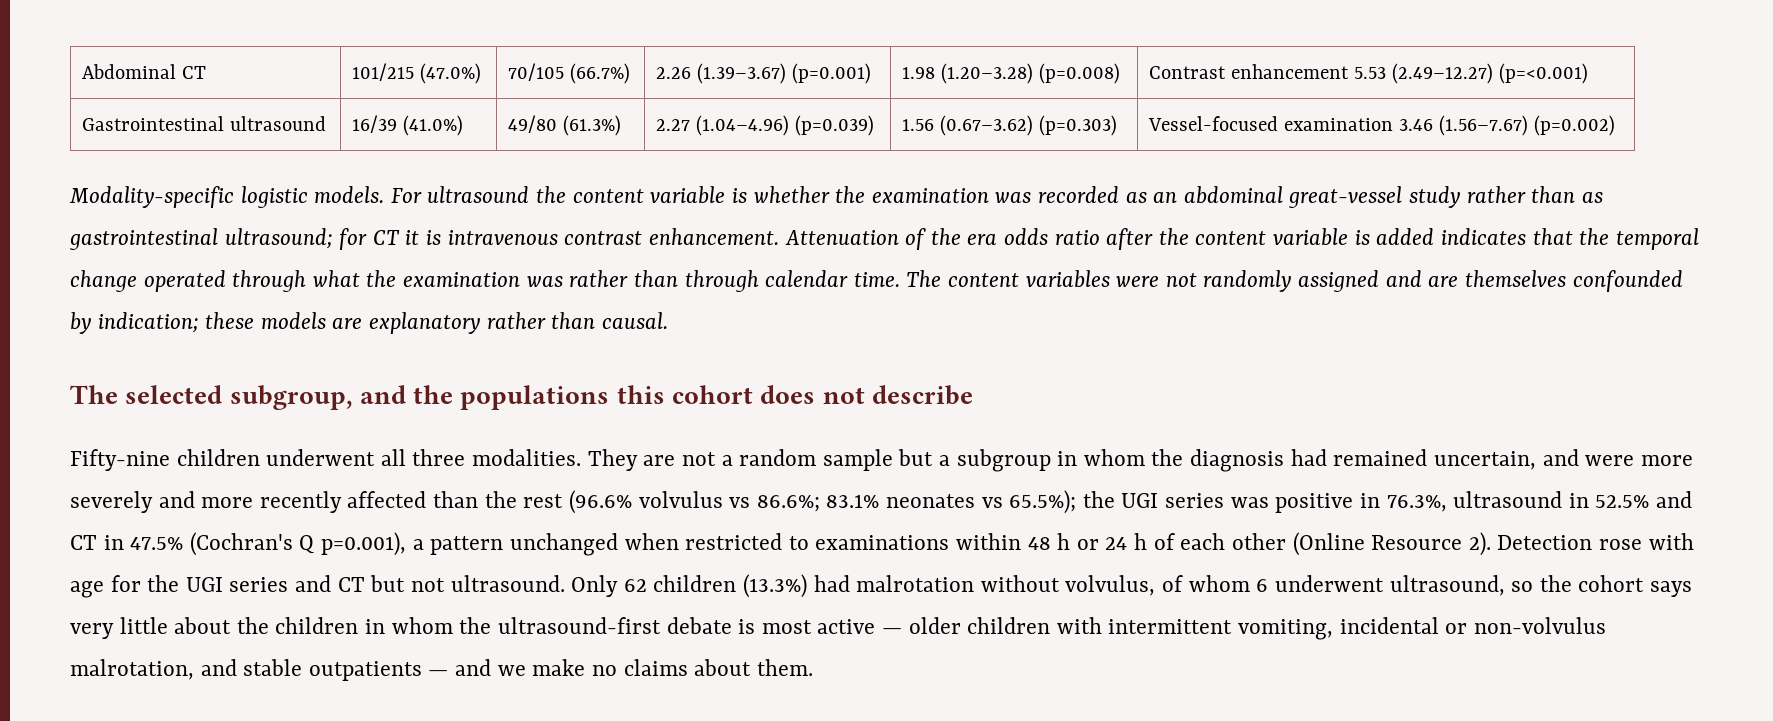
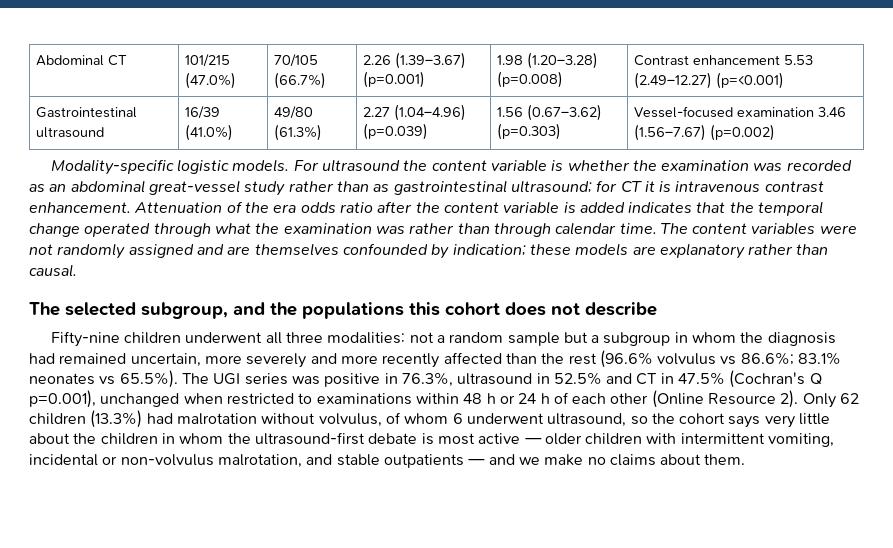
[472,449,676,471] modalities. They are -> [327,332,406,344] modalities:
[1542,449,1635,466] and were -> (201, 360) none
[1009,490,1115,514] 65.5%); the -> [119,370,209,388] 65.5%). The
[412,536,504,555] a pattern -> (96, 399) none
[1497,533,1694,550] [70,575,565,598] Detection rose with age for the UGI series and CT but not ultrasound. -> (799, 399) none

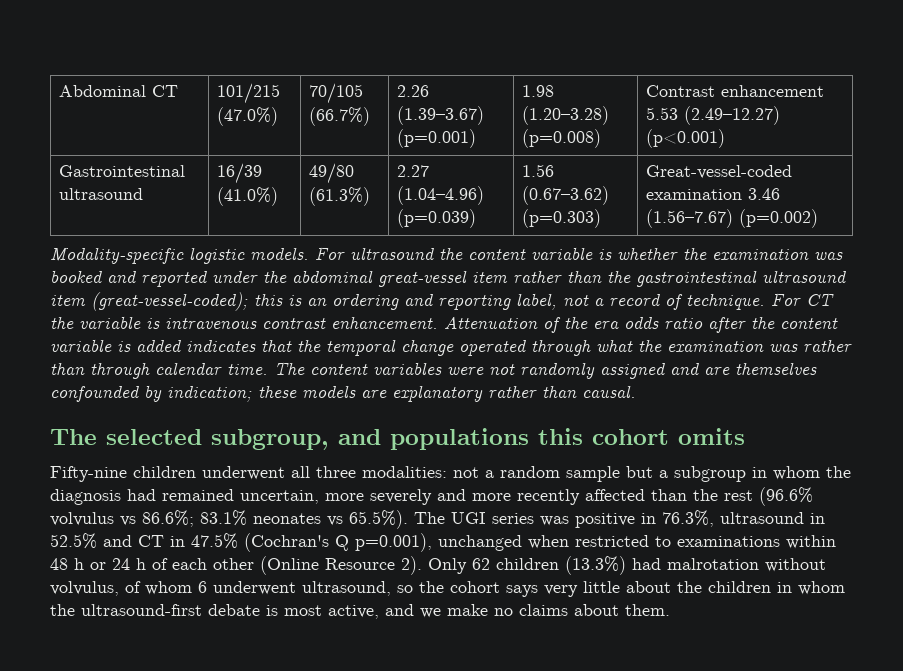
[715,72,784,89] (p=<0.001) -> [645,129,725,148] (p<0.001)
[633,106,733,118] Vessel-focused -> [645,165,792,179] Great-vessel-coded
[786,160,852,171] [29,184,67,192] recorded as an -> [50,270,287,287] booked and reported under the
[244,180,655,196] study rather than as gastrointestinal ultrasound; for CT it -> [472,270,847,287] [50,292,834,311] [50,316,141,329] item rather than the gastrointestinal ultrasound item (great-vessel-coded); this is an ordering and reporting label, not a record of technique. For CT the variable
[270,302,297,316] the -> (381, 437) none
[505,302,657,316] does not describe -> [678,428,745,445] omits
[478,433,835,447] [29,454,486,468] active — older children with intermittent vomiting, incidental or non-volvulus malrotation, and stable outpatients — -> [328,605,379,619] active,

